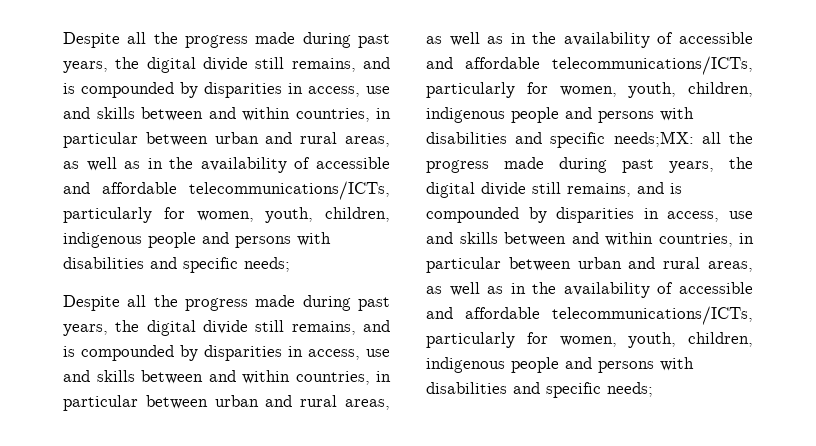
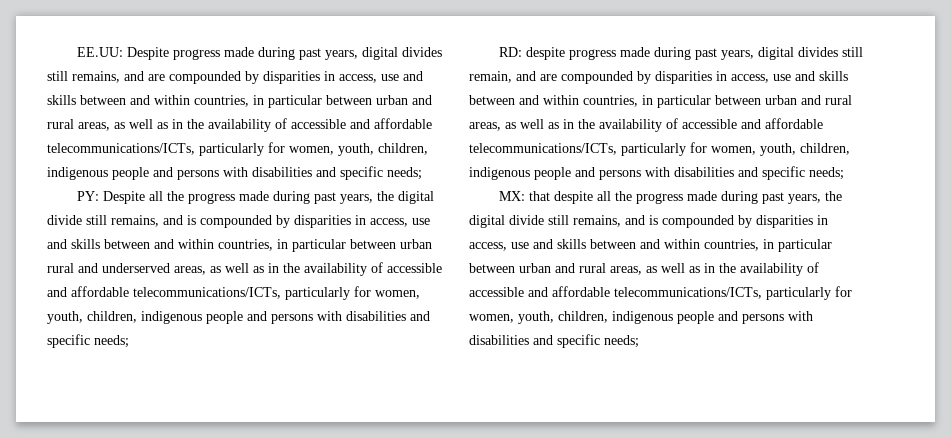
[63,32,120,48] Despite -> [77,47,443,60] [47,71,423,84] [47,95,432,108] [47,118,432,132] [47,142,428,156] [47,166,422,180] [77,191,435,204] [47,215,430,228] [47,239,432,252] [47,262,442,276] [47,286,420,300] [47,311,430,324] [47,334,129,348] [499,47,864,60] [469,71,848,84] [469,95,852,108] [469,118,823,132] [469,142,850,156] [469,166,844,180] [499,191,594,204] EE.UU: Despite progress made during past years, digital divides still remains, and are compounded by disparities in access, use and skills between and within countries, in particular between urban and rural areas, as well as in the availability of accessible and affordable telecommunications/ICTs, particularly for women, youth, children, indigenous people and persons with disabilities and specific needs; // PY: Despite all the progress made during past years, the digital divide still remains, and is compounded by disparities in access, use and skills between and within countries, in particular between urban rural and underserved areas, as well as in the availability of accessible and affordable telecommunications/ICTs, particularly for women, youth, children, indigenous people and persons with disabilities and specific needs; // RD: despite progress made during past years, digital divides still remain, and are compounded by disparities in access, use and skills between and within countries, in particular between urban and rural areas, as well as in the availability of accessible and affordable telecommunications/ICTs, particularly for women, youth, children, indigenous people and persons with disabilities and specific needs; // MX: that despite
[63,295,390,311] [63,320,391,336] [63,345,390,361] [63,370,391,385] [63,395,391,411] [426,32,753,48] [426,56,753,75] [426,82,753,98] [426,107,694,123] [426,131,753,148] [426,157,753,173] [426,182,682,198] [426,207,753,223] [426,232,754,247] [426,257,753,273] [426,282,753,298] [426,306,753,325] [426,332,753,348] [426,357,694,373] [426,382,653,398] // Despite all the progress made during past years, the digital divide still remains, and is compounded by disparities in access, use and skills between and within countries, in particular between urban and rural areas, as well as in the availability of accessible and affordable telecommunications/ICTs, particularly for women, youth, children, indigenous people and persons with disabilities and specific needs;MX: all the progress made during past years, the digital divide still remains, and is compounded by disparities in access, use and skills between and within countries, in particular between urban and rural areas, as well as in the availability of accessible and affordable telecommunications/ICTs, particularly for women, youth, children, indigenous people and persons with disabilities and specific needs; -> (639, 341) none

